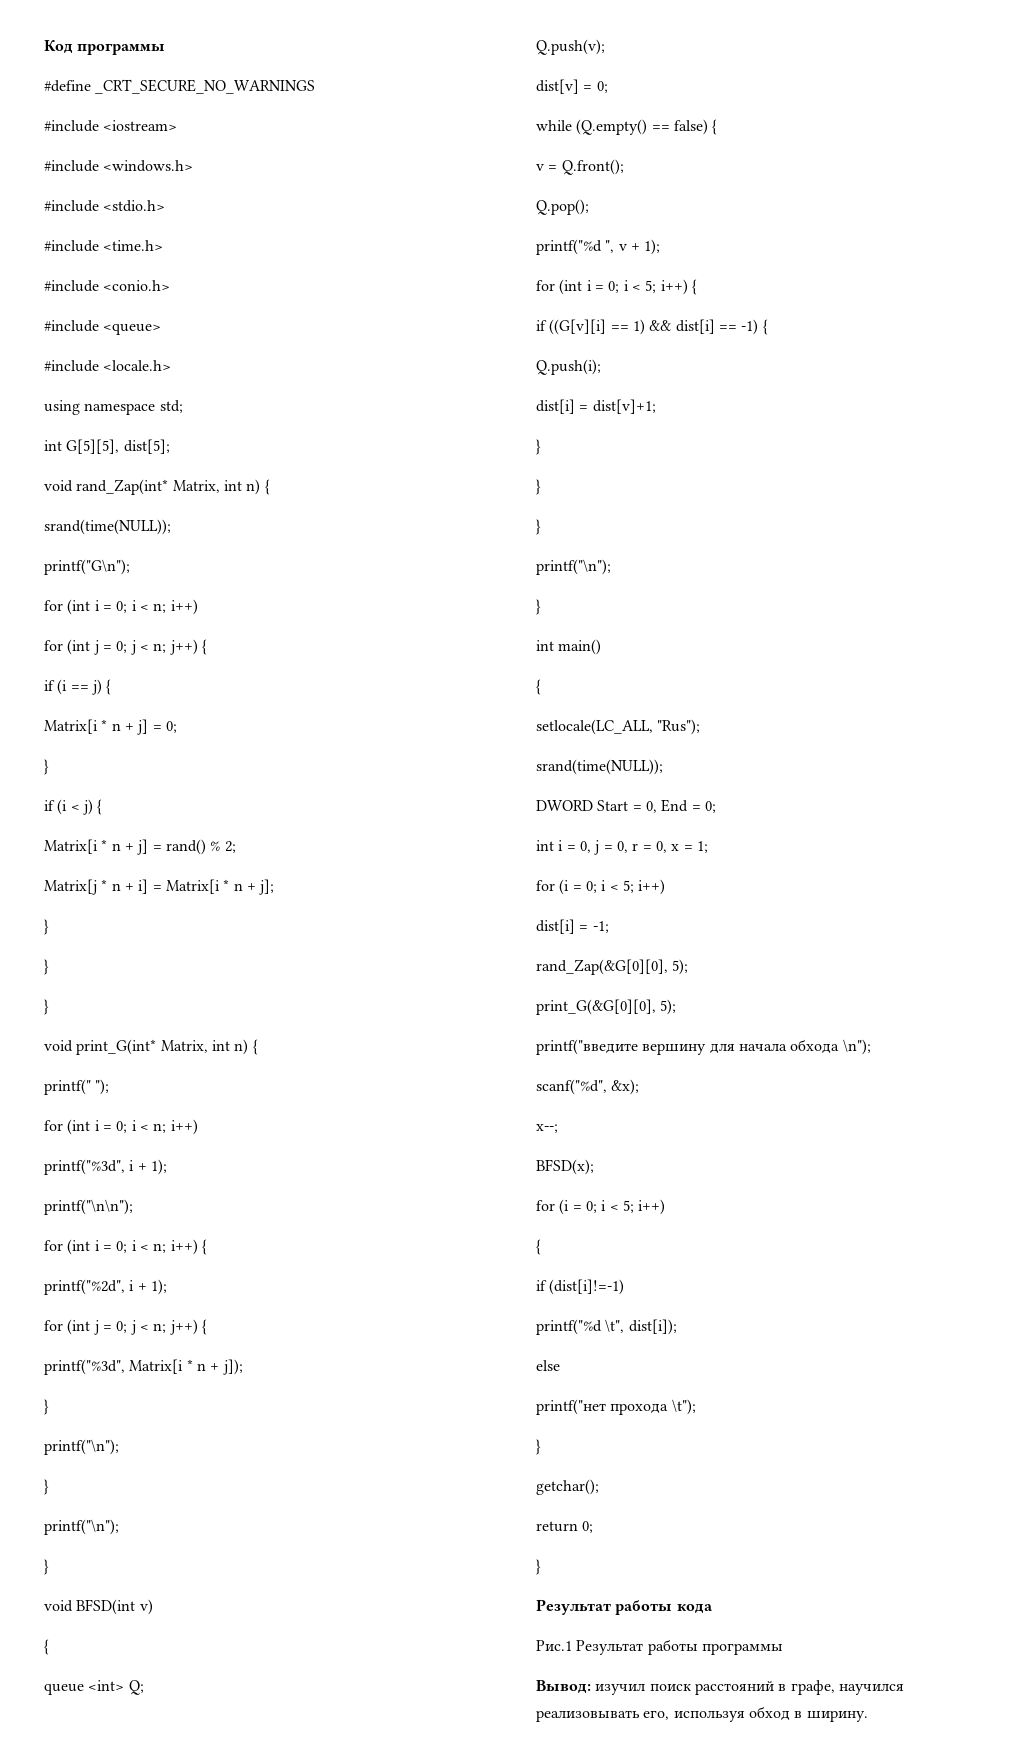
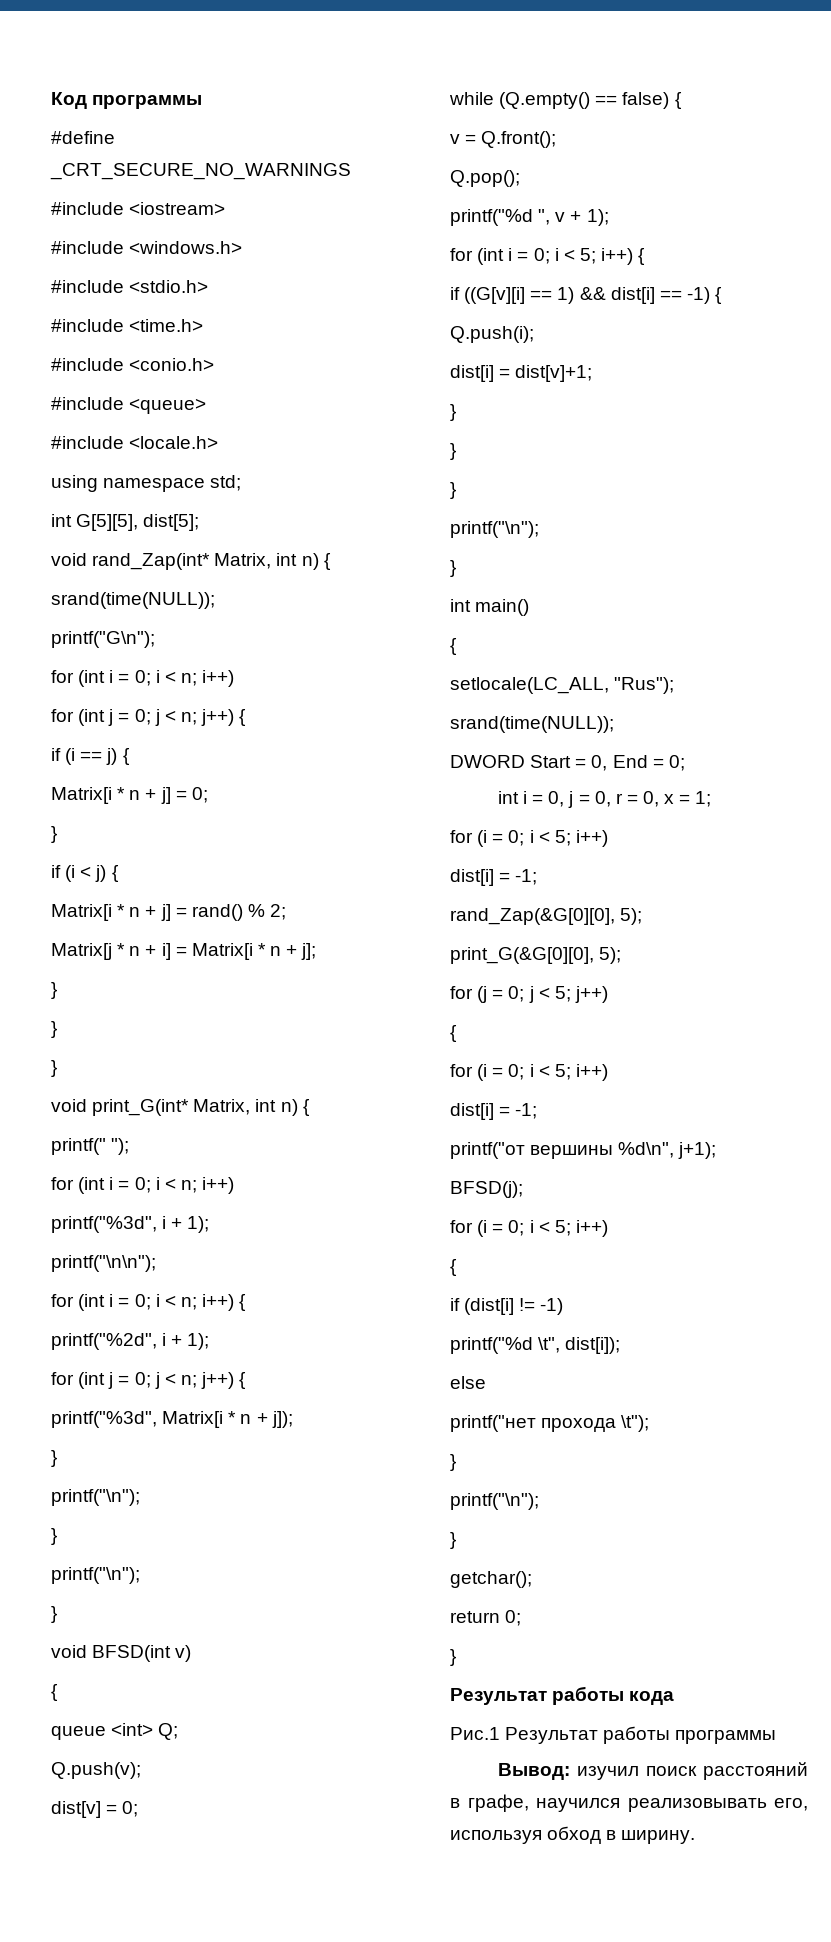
[536,1039,871,1055] [536,1079,640,1095] [536,1124,558,1133] [536,1159,594,1175] printf("введите вершину для начала обхода \n"); // scanf("%d", &x); // x--; // BFSD(x); -> [450,986,608,1003] [450,1025,457,1042] [450,1064,608,1081] [450,1103,538,1120] [450,1142,717,1159] [450,1181,523,1198] for (j = 0; j < 5; j++) // { // for (i = 0; i < 5; i++) // dist[i] = -1; // printf("от вершины %d\n", j+1); // BFSD(j);
[549,1279,625,1295] (dist[i]!=-1) -> [464,1298,564,1315] (dist[i] != -1)
(541, 1447) none -> [450,1493,539,1510] [450,1532,456,1549] // printf("\n"); // }

